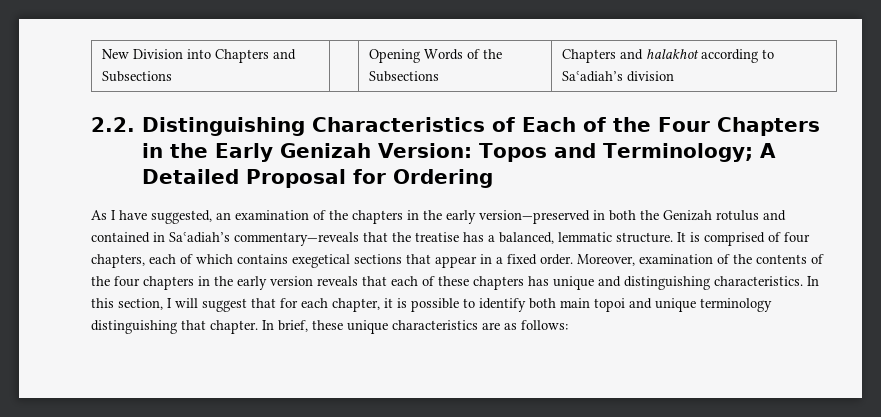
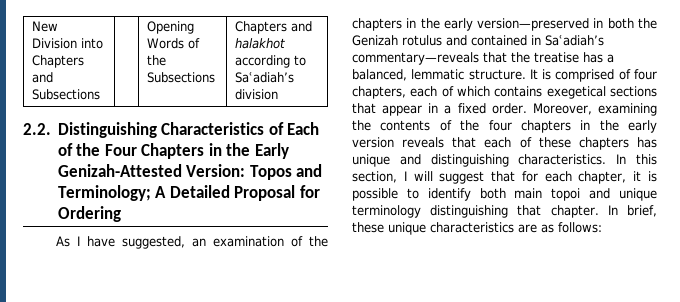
[280,143,372,158] Genizah -> [57,164,182,177] Genizah-Attested
[639,254,730,264] examination of -> [598,103,657,116] examining

